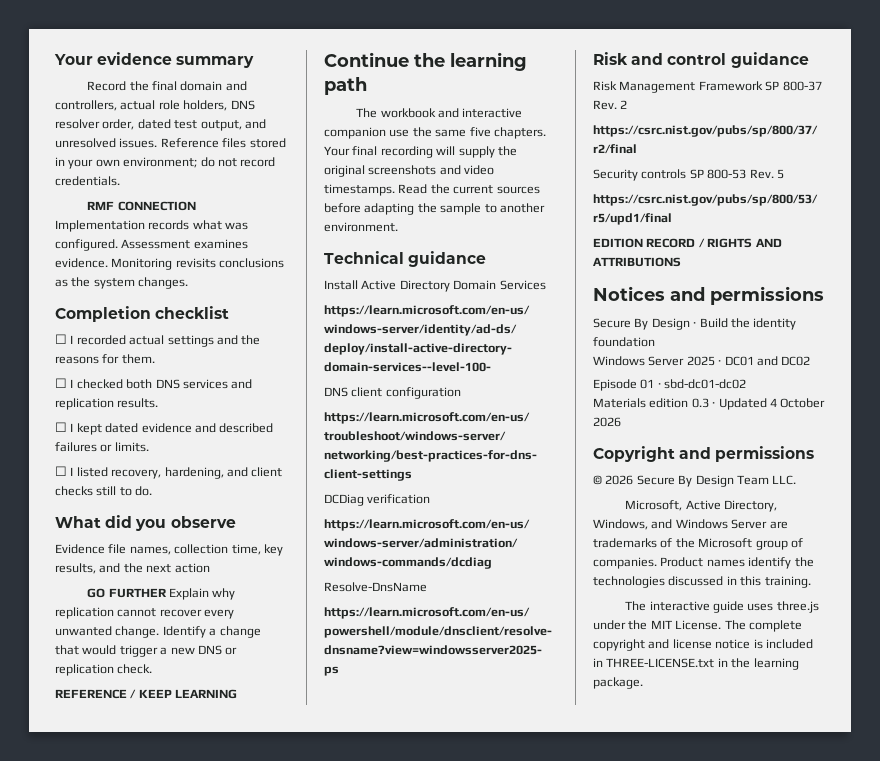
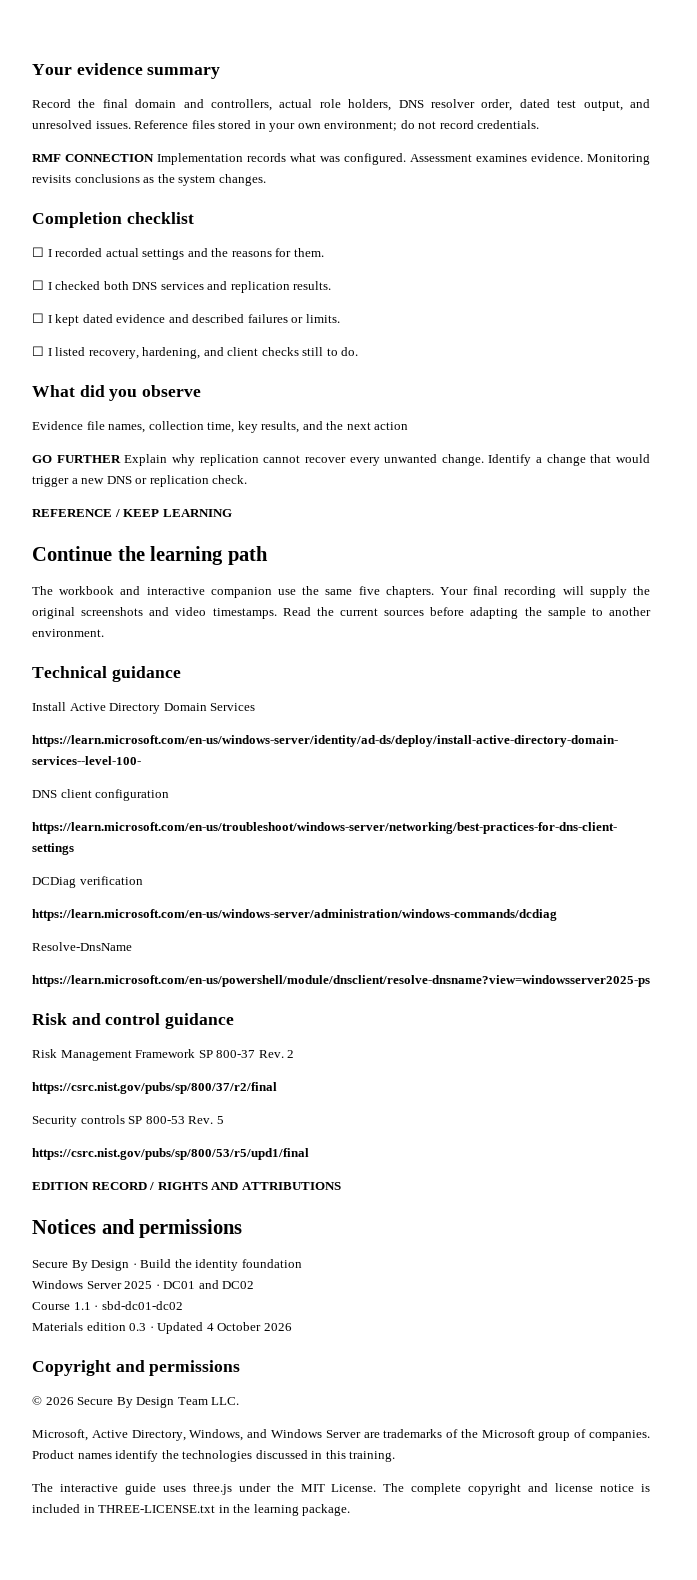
[593,379,655,391] Episode 01 -> [32,1302,91,1310] Course 1.1

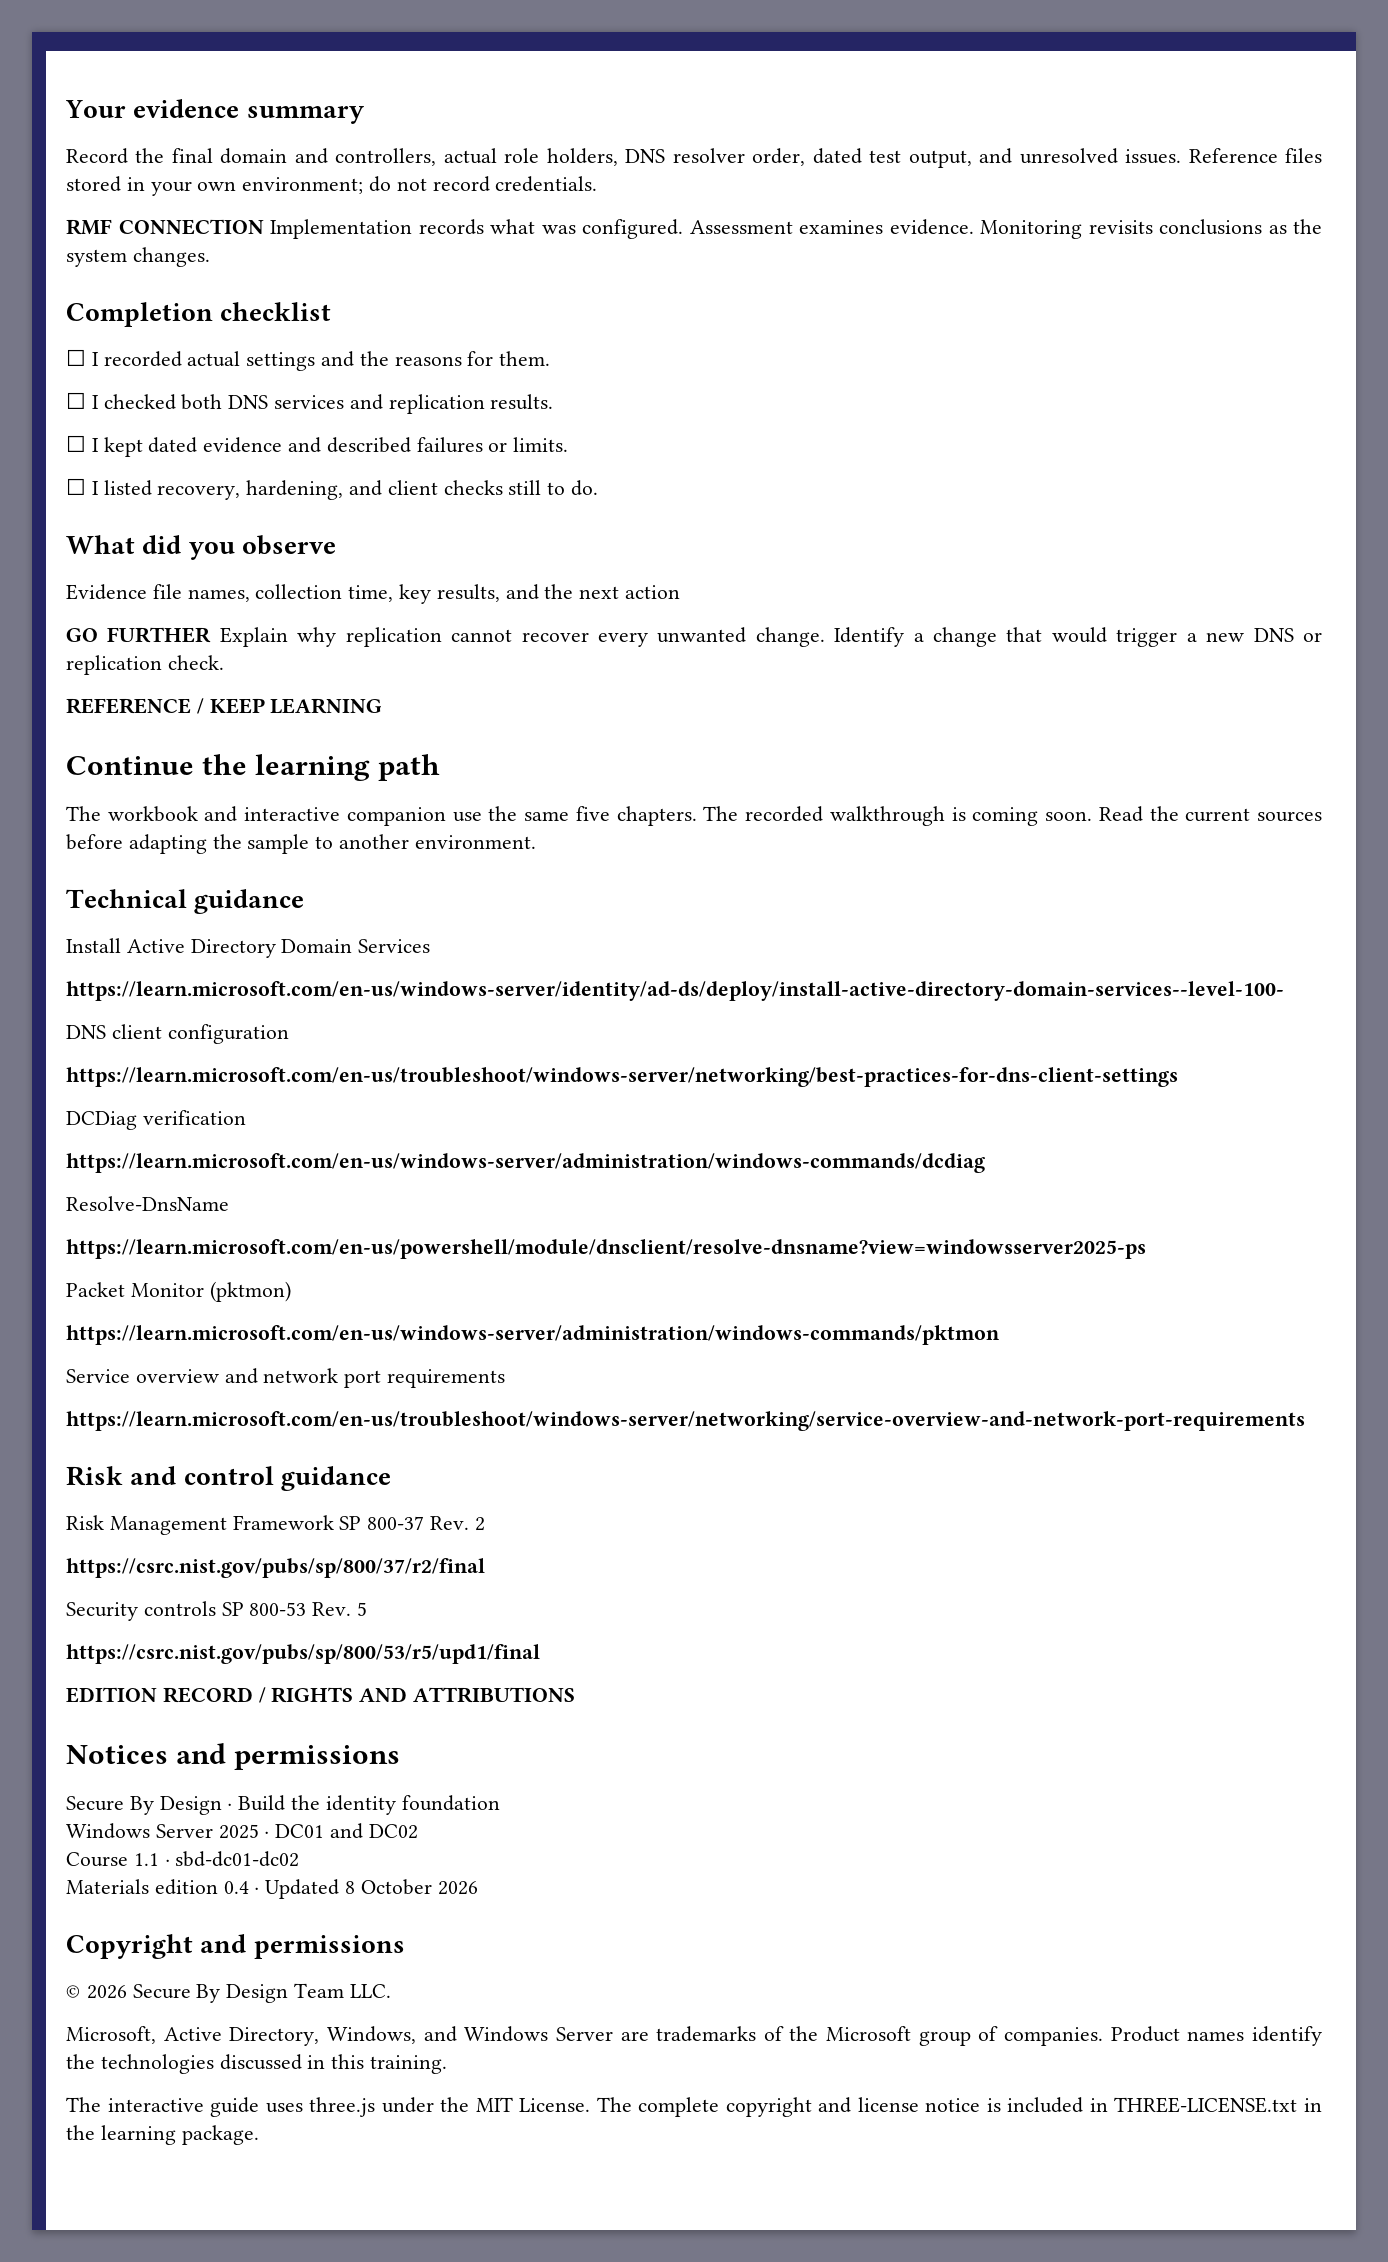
[439,586,650,598] [32,607,277,619] Your final recording will supply the original screenshots and video timestamps. -> [703,806,1093,826] The recorded walkthrough is coming soon.
(650, 981) none -> [66,1281,291,1302] [66,1325,1000,1345] [66,1368,506,1388] [66,1411,1305,1431] // Packet Monitor (pktmon) // https://learn.microsoft.com/en-us/windows-server/administration/windows-commands/pktmon // Service overview and network port requirements // https://learn.microsoft.com/en-us/troubleshoot/windows-server/networking/service-overview-and-network-port-requirements
[129,1323,147,1331] 0.3 -> [223,1881,249,1894] 0.4
[206,1323,214,1331] 4 -> [345,1881,356,1894] 8

